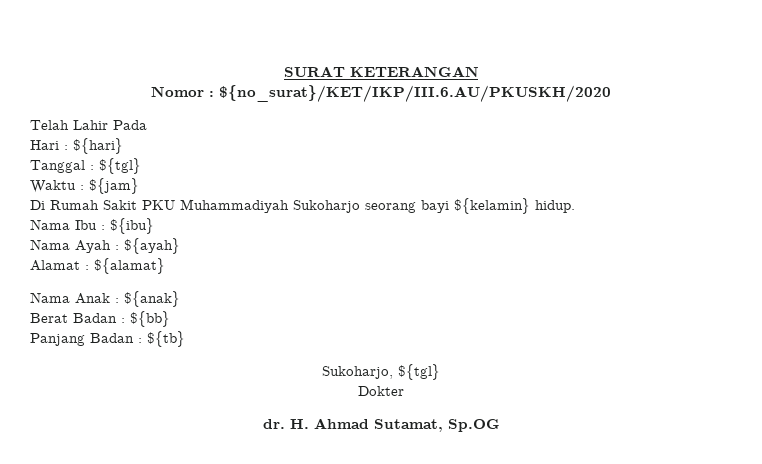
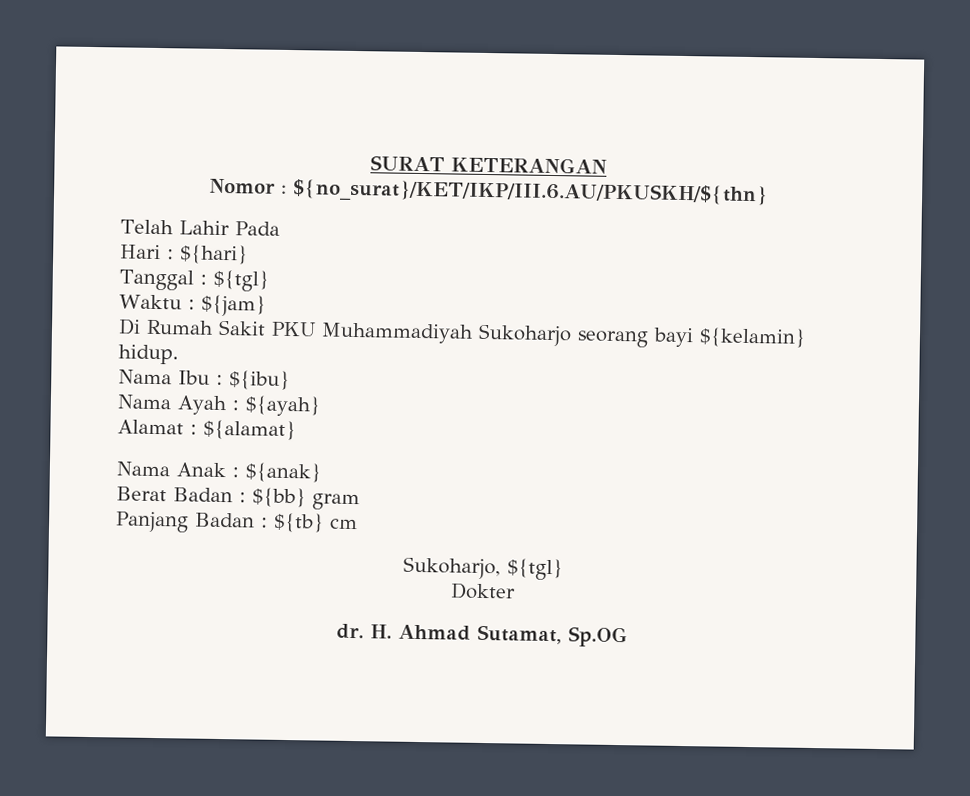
[219,85,611,102] ${no_surat}/KET/IKP/III.6.AU/PKUSKH/2020 -> [292,179,768,207] ${no_surat}/KET/IKP/III.6.AU/PKUSKH/${thn}
(170, 319) none -> [312,493,360,511] gram
(185, 339) none -> [328,518,358,530] cm

